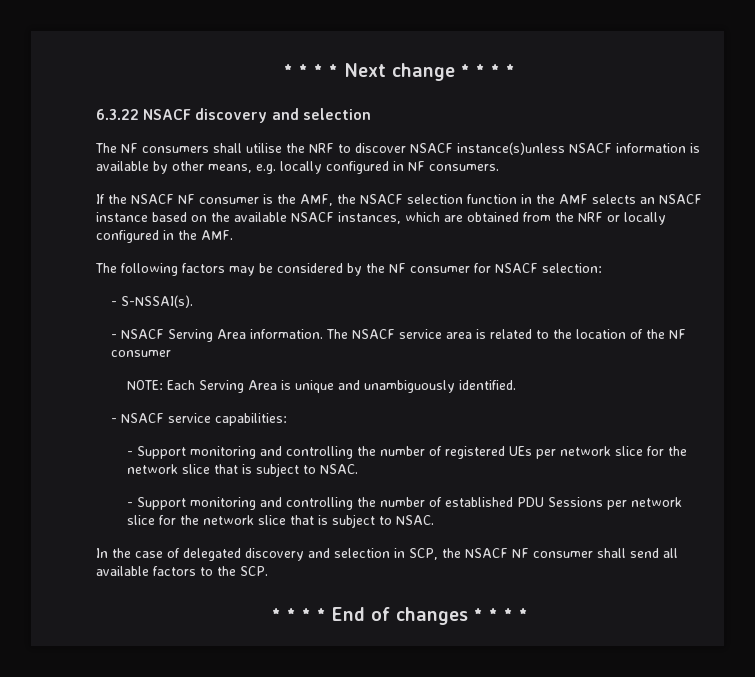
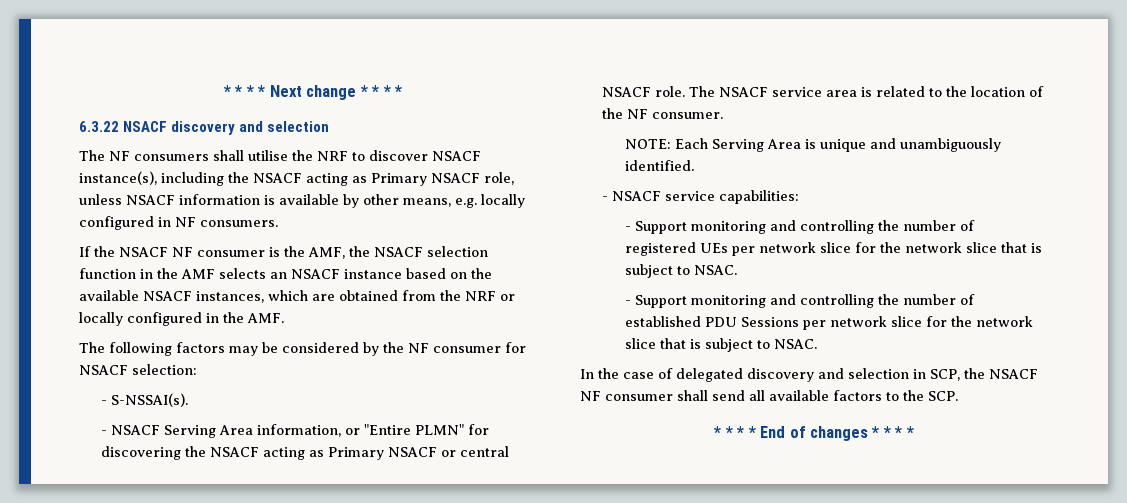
[457,142,565,155] instance(s)unless -> [79,171,514,186] [79,194,122,205] instance(s), including the NSACF acting as Primary NSACF role, unless
[250,329,324,339] information. -> [257,424,490,437] [101,446,510,460] [602,86,686,97] information, or "Entire PLMN" for discovering the NSACF acting as Primary NSACF or central NSACF role.
[111,350,172,357] consumer -> [652,112,724,119] consumer.

